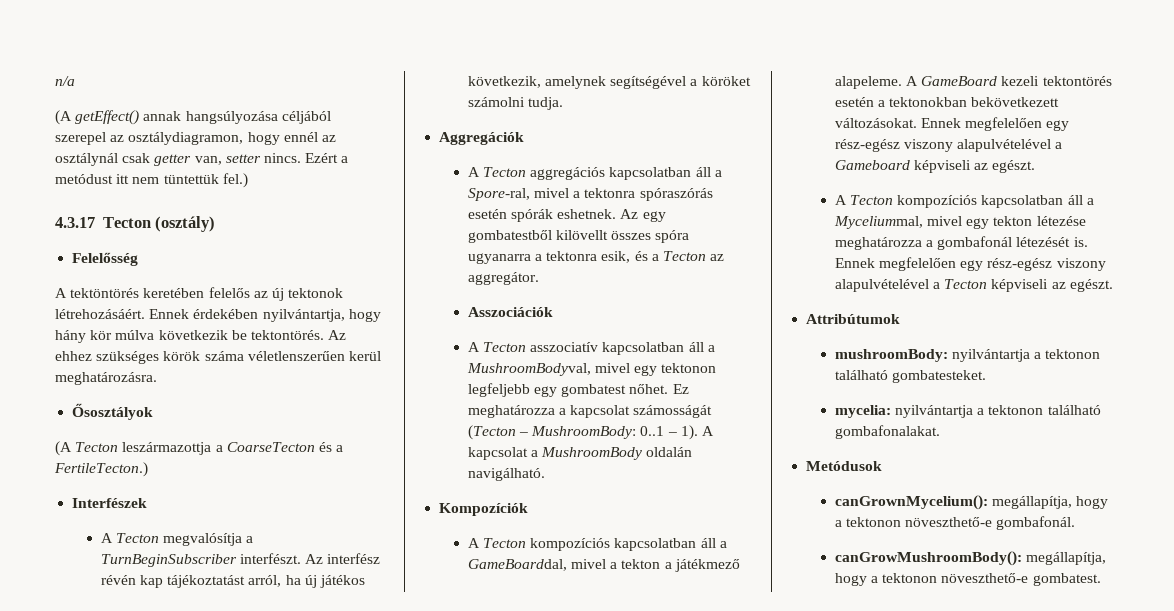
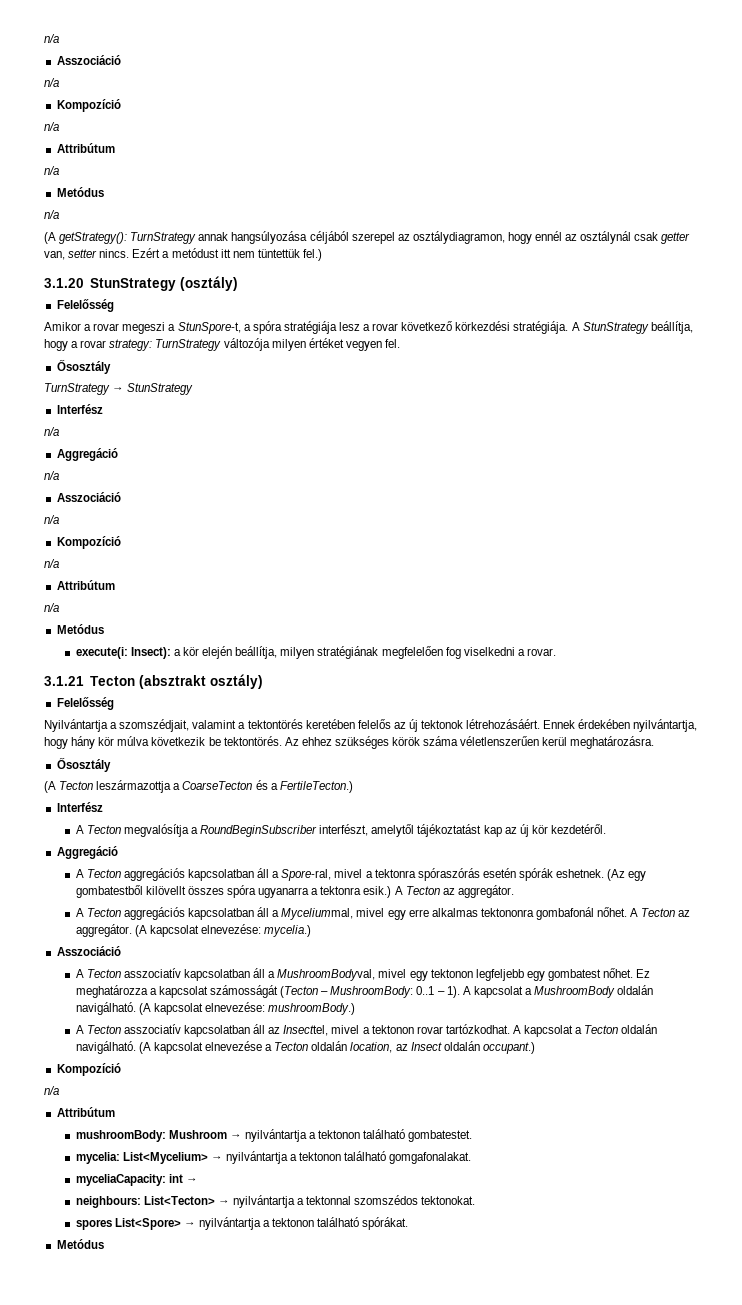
[55,76,75,86] [55,110,140,125] n/a // (A getEffect() -> [44,34,59,43] [56,55,121,65] [44,78,59,87] [56,99,121,112] [44,122,59,131] [56,143,115,153] [44,166,59,175] [56,187,104,197] [44,210,59,219] [44,232,197,244] n/a // Asszociáció // n/a // Kompozíció // n/a // Attribútum // n/a // Metódus // n/a // (A getStrategy(): TurnStrategy
[55,217,151,228] 4.3.17 Tecton -> [44,278,176,291] 3.1.20 StunStrategy
[55,288,140,298] A tektöntörés -> [44,321,693,334] [44,338,400,351] [56,359,111,374] [44,383,194,395] [56,404,103,414] [44,427,59,436] [56,448,118,461] [44,471,59,480] [56,492,121,502] [44,515,59,524] [56,536,121,549] [44,559,59,568] [56,580,115,590] [44,603,59,612] [56,624,104,634] [75,646,556,659] [44,674,263,689] [56,697,114,710] [44,719,303,732] Amikor a rovar megeszi a StunSpore-t, a spóra stratégiája lesz a rovar következő körkezdési stratégiája. A StunStrategy beállítja, hogy a rovar strategy: TurnStrategy változója milyen értéket vegyen fel. // Ősosztály // TurnStrategy → StunStrategy // Interfész // n/a // Aggregáció // n/a // Asszociáció // n/a // Kompozíció // n/a // Attribútum // n/a // Metódus // execute(i: Insect): a kör elején beállítja, milyen stratégiának megfelelően fog viselkedni a rovar. // 3.1.21 Tecton (absztrakt osztály) // Felelősség // Nyilvántartja a szomszédjait, valamint a tektontörés
[72,403,154,420] Ősosztályok -> [56,757,111,772] Ősosztály
[72,498,148,508] Interfészek -> [56,802,103,812] Interfész
[100,553,381,567] [100,575,365,588] [467,76,751,89] [467,97,563,110] [439,132,525,145] TurnBeginSubscriber interfészt. Az interfész révén kap tájékoztatást arról, ha új játékos következik, amelynek segítségével a köröket számolni tudja. // Aggregációk -> [200,824,606,837] [56,846,118,859] RoundBeginSubscriber interfészt, amelytől tájékoztatást kap az új kör kezdetéről. // Aggregáció
[620,209,639,219] Az -> [607,869,626,881] (Az
[601,251,659,263] esik, és a -> [363,886,403,898] esik.) A
[467,307,553,317] Asszociációk -> [75,907,691,920] [75,924,312,937] [56,946,121,956] A Tecton aggregációs kapcsolatban áll a Myceliummal, mivel egy erre alkalmas tektononra gombafonál nőhet. A Tecton az aggregátor. (A kapcsolat elnevezése: mycelia.) // Asszociáció
[439,503,529,516] [467,538,727,551] [467,559,740,572] [834,76,1112,89] [834,97,1060,107] [834,117,1070,131] [834,139,1063,152] [834,160,1036,173] [834,195,1094,208] [833,216,1086,229] [834,236,1088,250] [834,257,1106,271] [834,279,1113,292] [806,314,901,324] // Kompozíciók // A Tecton kompozíciós kapcsolatban áll a GameBoarddal, mivel a tekton a játékmező alapeleme. A GameBoard kezeli tektontörés esetén a tektonokban bekövetkezett változásokat. Ennek megfelelően egy rész-egész viszony alapulvételével a Gameboard képviseli az egészt. // A Tecton kompozíciós kapcsolatban áll a Myceliummal, mivel egy tekton létezése meghatározza a gombafonál létezését is. Ennek megfelelően egy rész-egész viszony alapulvételével a Tecton képviseli az egészt. // Attribútumok -> [138,1002,356,1015] [75,1024,658,1037] [75,1041,535,1054] [56,1063,121,1076] [44,1086,59,1095] [56,1107,115,1117] (A kapcsolat elnevezése: mushroomBody.) // A Tecton asszociatív kapcsolatban áll az Insecttel, mivel a tektonon rovar tartózkodhat. A kapcsolat a Tecton oldalán navigálható. (A kapcsolat elnevezése a Tecton oldalán location, az Insect oldalán occupant.) // Kompozíció // n/a // Attribútum
[951,349,1101,362] [834,370,986,383] nyilvántartja a tektonon található gombatesteket. -> [168,1129,473,1142] Mushroom → nyilvántartja a tektonon található gombatestet.
[894,405,1101,418] [834,425,940,439] [806,461,883,471] [834,495,1109,510] [834,516,1076,530] [834,551,1106,566] [834,573,1101,586] nyilvántartja a tektonon található gombafonalakat. // Metódusok // canGrownMycelium(): megállapítja, hogy a tektonon növeszthető-e gombafonál. // canGrowMushroomBody(): megállapítja, hogy a tektonon növeszthető-e gombatest. -> [122,1151,472,1164] [75,1174,198,1186] [75,1195,476,1208] [75,1217,409,1230] [56,1239,104,1249] List<Mycelium> → nyilvántartja a tektonon található gomgafonalakat. // myceliaCapacity: int → // neighbours: List<Tecton> → nyilvántartja a tektonnal szomszédos tektonokat. // spores List<Spore> → nyilvántartja a tektonon található spórákat. // Metódus

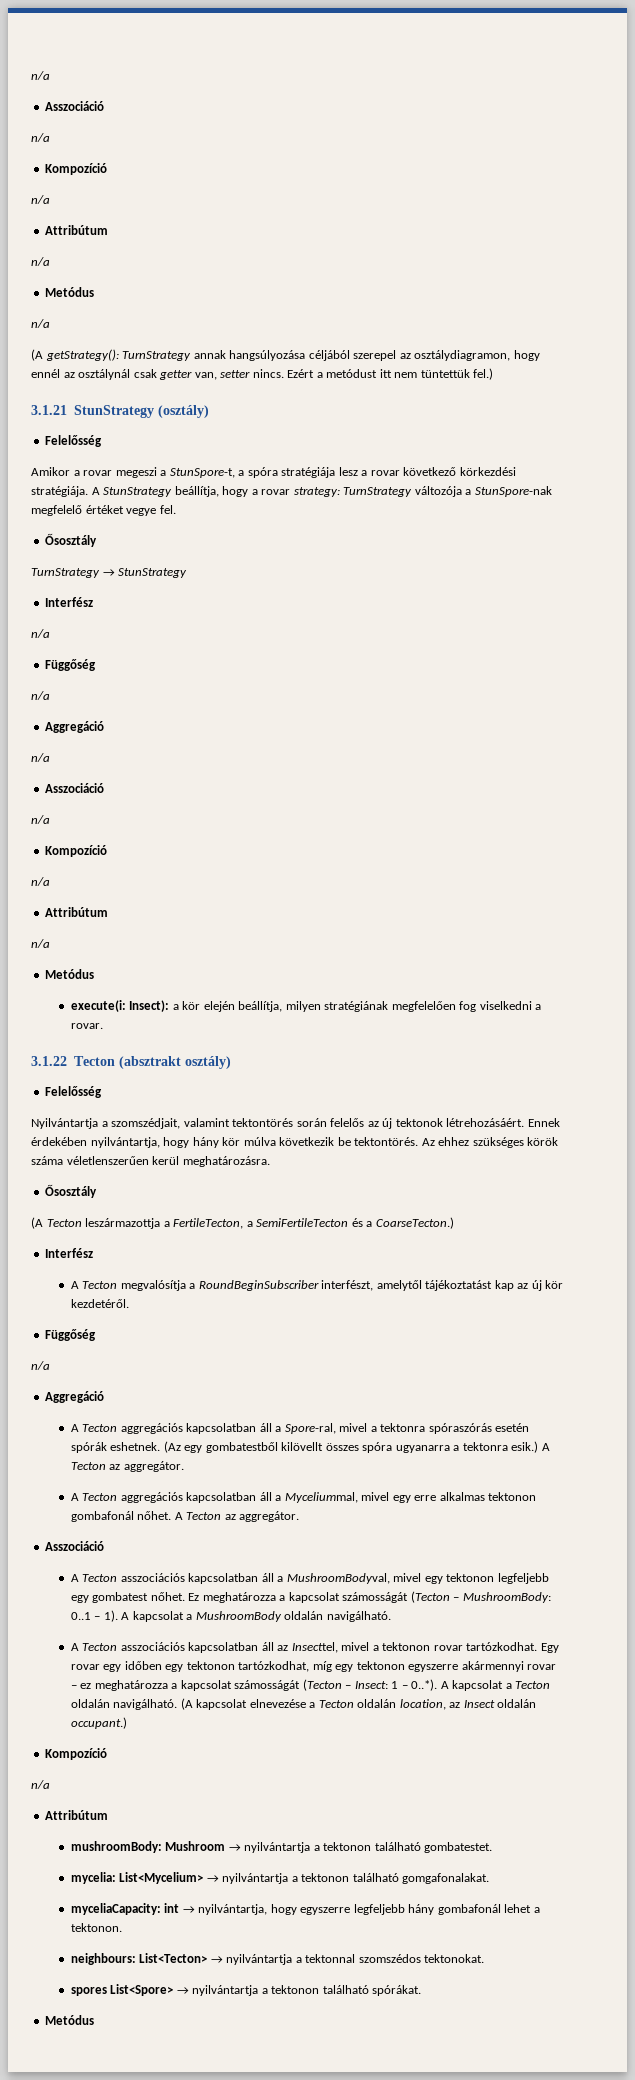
[44,278,84,288] 3.1.20 -> [31,405,67,415] 3.1.21
[271,338,382,351] milyen értéket vegyen -> [465,486,552,497] [31,505,157,516] a StunSpore-nak megfelelő értéket vegye
(59, 431) none -> [45,659,97,671] [31,691,50,700] // Függőség // n/a
[44,676,84,686] 3.1.21 -> [31,1056,67,1066] 3.1.22
[238,719,355,729] a tektontörés keretében -> [232,1118,327,1127] tektontörés során
[182,781,253,790] CoarseTecton -> [173,1218,349,1229] FertileTecton, a SemiFertileTecton
[279,781,353,793] FertileTecton.) -> [375,1217,454,1229] CoarseTecton.)
(606, 829) none -> [45,1329,97,1341] [31,1361,50,1370] // Függőség // n/a
[480,908,534,917] tektononra -> [488,1492,537,1501] tektonon
[134,924,312,937] (A kapcsolat elnevezése: mycelia.) -> (300, 1516) none
[123,968,181,978] asszociatív -> [120,1573,185,1582] asszociációs
[138,1002,356,1015] [75,1024,181,1034] (A kapcsolat elnevezése: mushroomBody.) // A Tecton asszociatív -> [70,1642,185,1651] // A Tecton asszociációs
(510, 1029) none -> [540,1643,559,1653] [70,1661,557,1672] [70,1679,438,1691] Egy rovar egy időben egy tektonon tartózkodhat, míg egy tektonon egyszerre akármennyi rovar – ez meghatározza a kapcsolat számosságát (Tecton – Insect: 1 – 0..*).
(198, 1180) none -> [198,1904,540,1915] [70,1923,122,1932] nyilvántartja, hogy egyszerre legfeljebb hány gombafonál lehet a tektonon.

